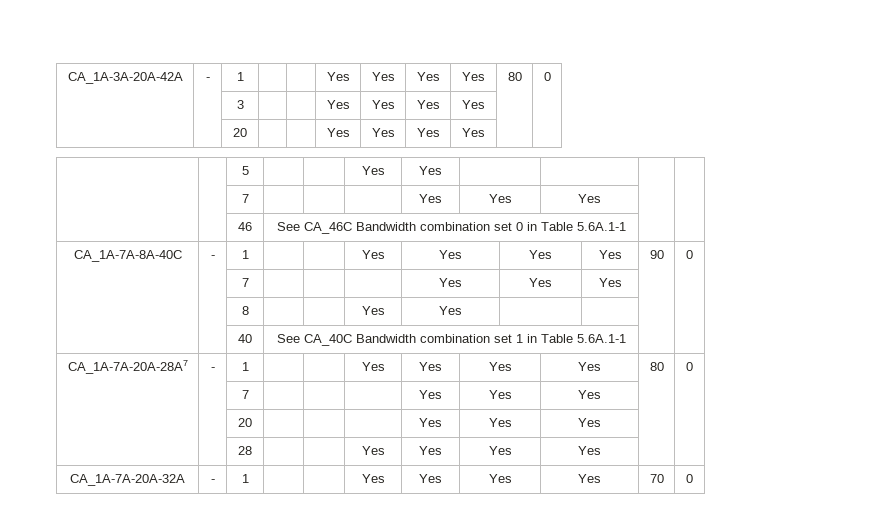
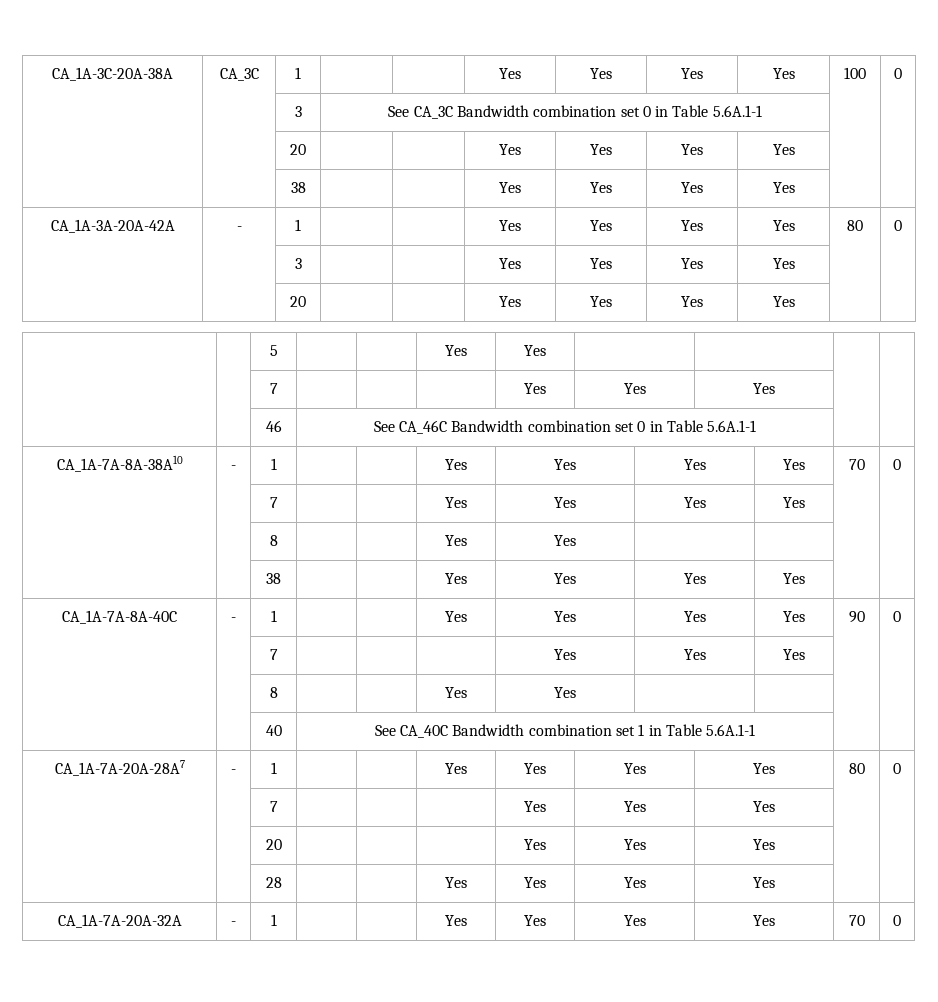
(67, 78) none -> [51,67,173,81] [219,68,259,81] [295,67,301,79] [499,68,521,79] [590,68,612,79] [681,68,703,79] [772,68,795,79] [844,67,866,79] [894,68,902,79] [294,106,302,117] [388,105,762,119] [290,144,306,155] [499,144,521,155] [590,144,612,155] [681,144,703,155] [772,144,795,155] [290,182,306,193] [499,182,521,193] [590,182,612,193] [681,182,703,193] [772,182,795,193] CA_1A-3C-20A-38A | CA_3C | 1 | | | Yes | Yes | Yes | Yes | 100 | 0 // | | 3 | See CA_3C Bandwidth combination set 0 in Table 5.6A.1-1 | | // | | 20 | | | Yes | Yes | Yes | Yes | | // | | 38 | | | Yes | Yes | Yes | Yes | | //
(626, 226) none -> [56,455,183,472] [231,465,236,470] [270,458,277,470] [445,459,467,470] [554,459,576,470] [683,459,706,470] [783,459,805,470] [848,459,865,470] [893,459,901,470] [269,497,278,508] [445,497,467,508] [554,497,576,508] [683,497,706,508] [783,497,805,508] [269,535,278,546] [445,535,467,546] [554,535,576,546] [266,573,281,584] [445,573,467,584] [554,573,576,584] [683,573,706,584] [783,573,805,584] // CA_1A-7A-8A-38A10 | - | 1 | | | Yes | Yes | Yes | Yes | 70 | 0 // | | 7 | | | Yes | Yes | Yes | Yes | | // | | 8 | | | Yes | Yes | | | | // | | 38 | | | Yes | Yes | Yes | Yes | |

